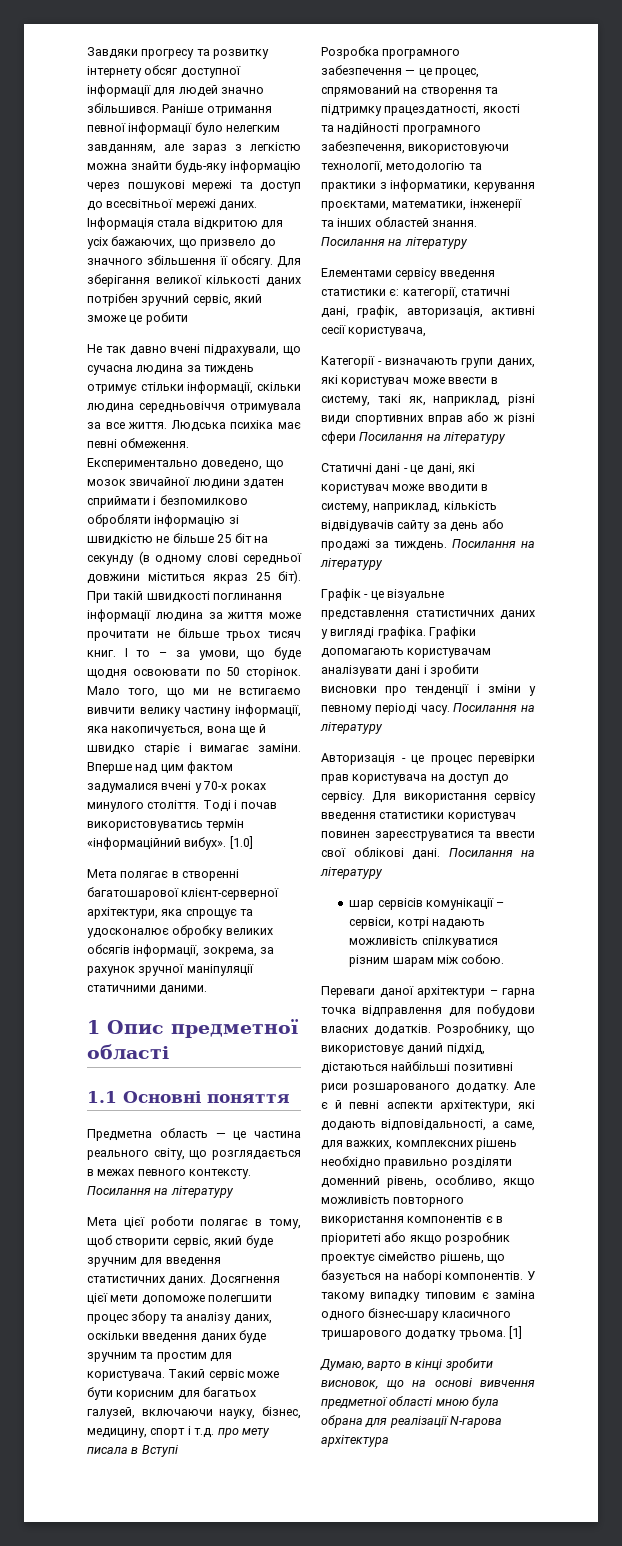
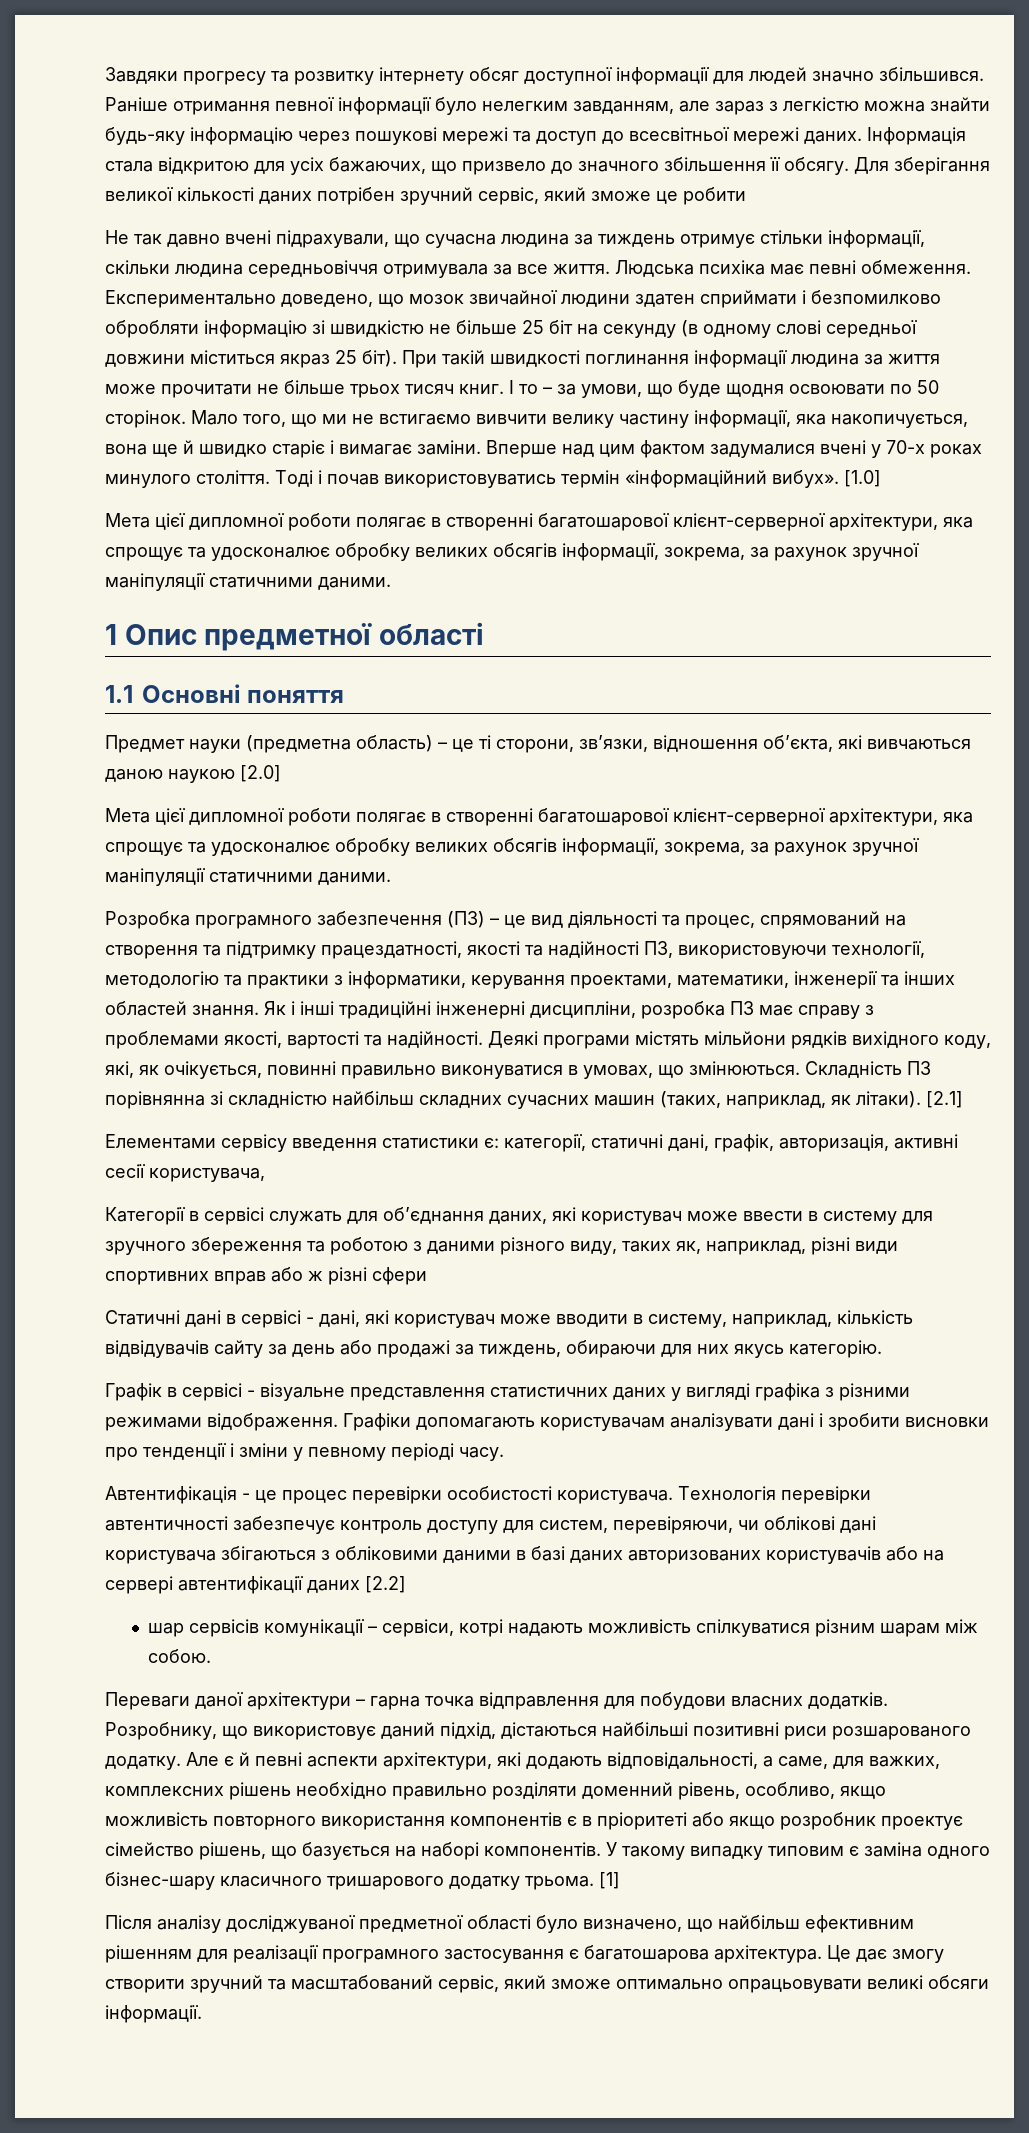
(117, 873) none -> [155,513,351,531] цієї дипломної роботи
[87,1128,301,1141] [87,1148,301,1160] [87,1169,252,1179] [87,1186,234,1198] [87,1216,301,1229] [87,1235,273,1248] [87,1257,221,1267] [87,1274,280,1286] [87,1293,273,1305] [87,1311,272,1324] [87,1330,267,1343] [87,1352,233,1362] [87,1369,280,1381] [87,1387,257,1400] [87,1406,301,1419] [87,1426,270,1438] [87,1445,178,1457] [321,46,461,59] [321,65,432,78] Предметна область — це частина реального світу, що розглядається в межах певного контексту. Посилання на літературу // Мета цієї роботи полягає в тому, щоб створити сервіс, який буде зручним для введення статистичних даних. Досягнення цієї мети допоможе полегшити процес збору та аналізу даних, оскільки введення даних буде зручним та простим для користувача. Такий сервіс може бути корисним для багатьох галузей, включаючи науку, бізнес, медицину, спорт і т.д. про мету писала в Вступі // Розробка програмного забезпечення — це -> [105,735,971,753] [105,765,281,783] [105,808,973,826] [105,838,920,856] [105,868,391,886] [105,911,680,929] Предмет науки (предметна область) – це ті сторони, зв’язки, відношення об’єкта, які вивчаються даною наукою [2.0] // Мета цієї дипломної роботи полягає в створенні багатошарової клієнт-серверної архітектури, яка спрощує та удосконалює обробку великих обсягів інформації, зокрема, за рахунок зручної маніпуляції статичними даними. // Розробка програмного забезпечення (ПЗ) – це вид діяльності та
[402,125,481,135] [321,141,405,154] програмного забезпечення, -> [644,941,673,958] ПЗ,
[321,201,389,211] проєктами, -> [570,975,672,989] проектами,
[321,237,468,249] Посилання на літературу -> [264,1001,874,1019] [105,1031,991,1049] [105,1061,931,1079] [105,1091,963,1109] Як і інші традиційні інженерні дисципліни, розробка ПЗ має справу з проблемами якості, вартості та надійності. Деякі програми містять мільйони рядків вихідного коду, які, як очікується, повинні правильно виконуватися в умовах, що змінюються. Складність ПЗ порівнянна зі складністю найбільш складних сучасних машин (таких, наприклад, як літаки). [2.1]
[377,358,494,368] - визначають групи -> [189,1207,484,1225] в сервісі служать для об’єднання
[321,394,401,406] систему, такі -> [823,1211,933,1225] [105,1237,671,1255] систему для зручного збереження та роботою з даними різного виду, таких
[359,432,507,444] Посилання на літературу -> (427, 1276) none
[403,465,424,475] - це -> [226,1310,314,1328] в сервісі -
[394,539,535,551] [320,558,383,570] [321,588,384,601] тиждень. Посилання на літературу // Графік - це -> [479,1340,882,1358] [105,1383,255,1401] тиждень, обираючи для них якусь категорію. // Графік в сервісі -
[377,626,426,639] графіка. -> [755,1383,910,1401] [105,1413,338,1431] графіка з різними режимами відображення.
[453,703,535,712] [320,722,383,734] [321,753,535,765] [321,774,509,784] [321,791,536,803] [321,812,516,822] [321,831,535,841] [321,847,535,860] [320,867,383,879] Посилання на літературу // Авторизація - це процес перевірки прав користувача на доступ до сервісу. Для використання сервісу введення статистики користувач повинен зареєструватися та ввести свої облікові дані. Посилання на літературу -> [105,1486,871,1504] [105,1516,876,1534] [105,1546,944,1564] [105,1576,406,1594] // Автентифікація - це процес перевірки особистості користувача. Технологія перевірки автентичності забезпечує контроль доступу для систем, перевіряючи, чи облікові дані користувача збігаються з обліковими даними в базі даних авторизованих користувачів або на сервері автентифікації даних [2.2]
[320,1358,493,1371] [321,1378,535,1390] [321,1396,500,1409] [321,1415,503,1428] [321,1435,389,1447] Думаю, варто в кінці зробити висновок, що на основі вивчення предметної області мною була обрана для реалізації N-гарова архітектура -> [105,1915,914,1933] [105,1945,944,1963] [105,1975,989,1993] [105,2005,202,2023] Після аналізу досліджуваної предметної області було визначено, що найбільш ефективним рішенням для реалізації програмного застосування є багатошарова архітектура. Це дає змогу створити зручний та масштабований сервіс, який зможе оптимально опрацьовувати великі обсяги інформації.

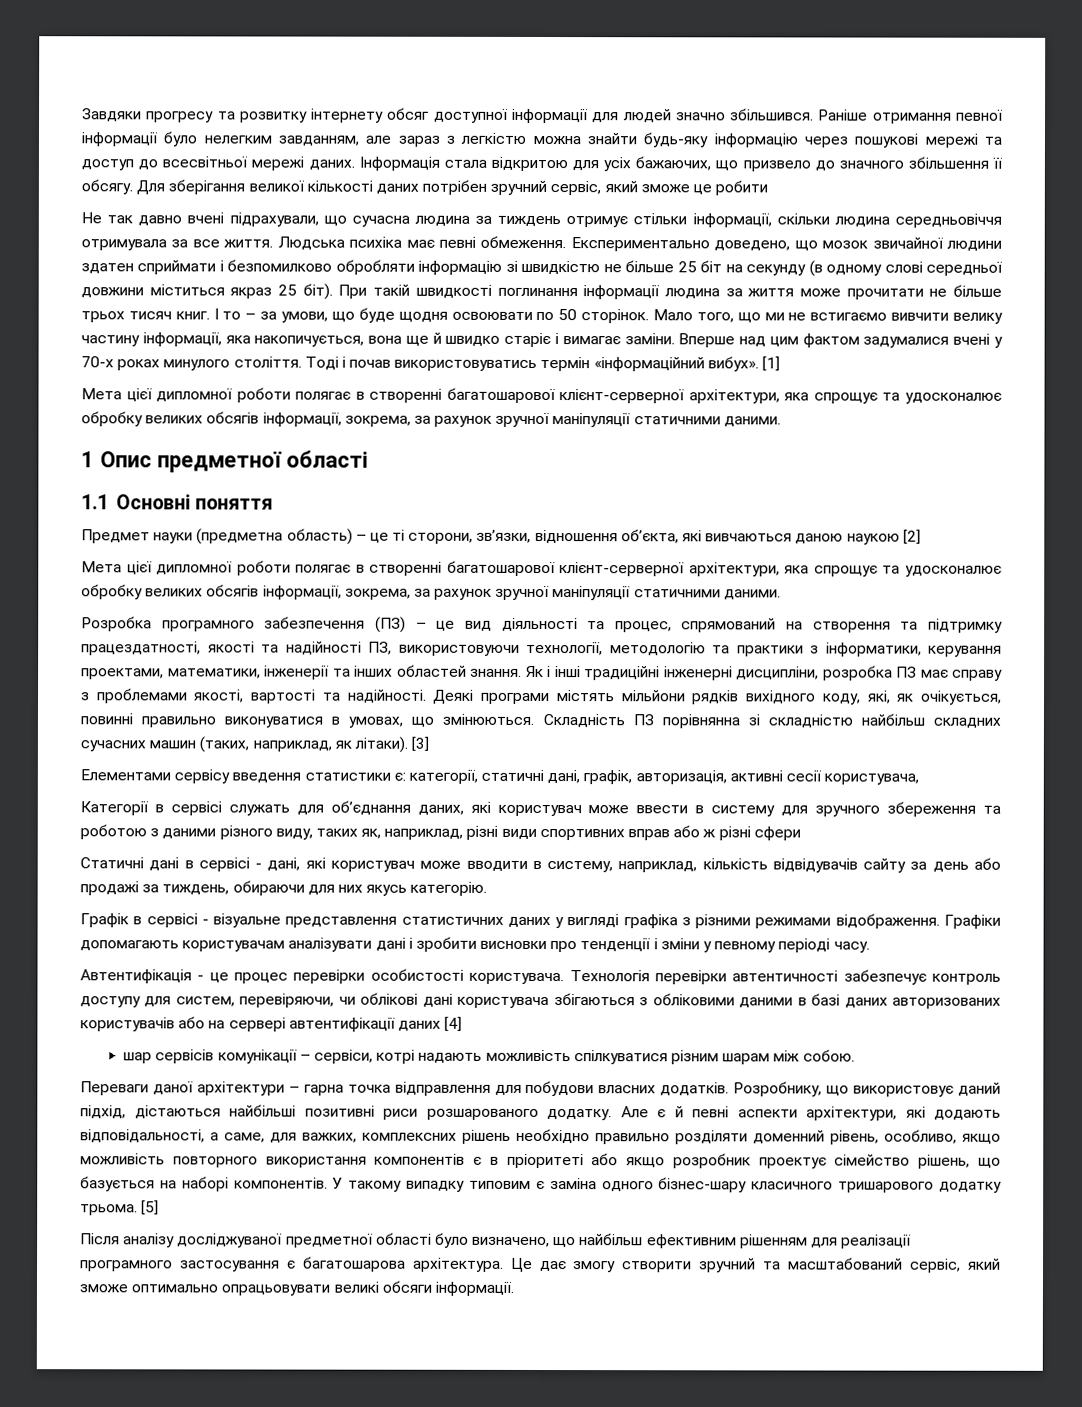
[844,470,881,487] [1.0] -> [762,356,781,372] [1]
[240,765,281,782] [2.0] -> [902,529,921,545] [2]
[926,1091,963,1108] [2.1] -> [411,736,430,752] [3]
[365,1576,406,1593] [2.2] -> [444,1016,463,1032] [4]
[599,1872,620,1889] [1] -> [141,1200,160,1216] [5]

